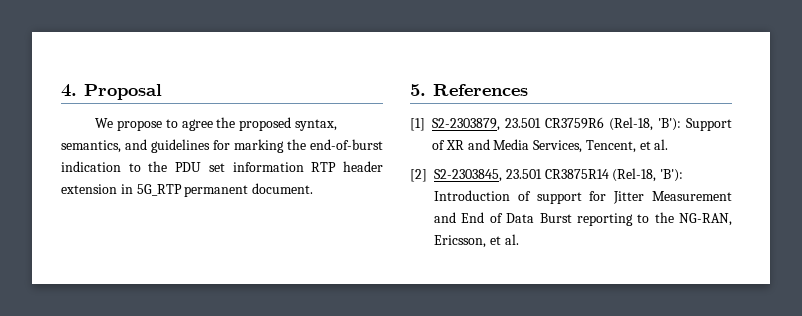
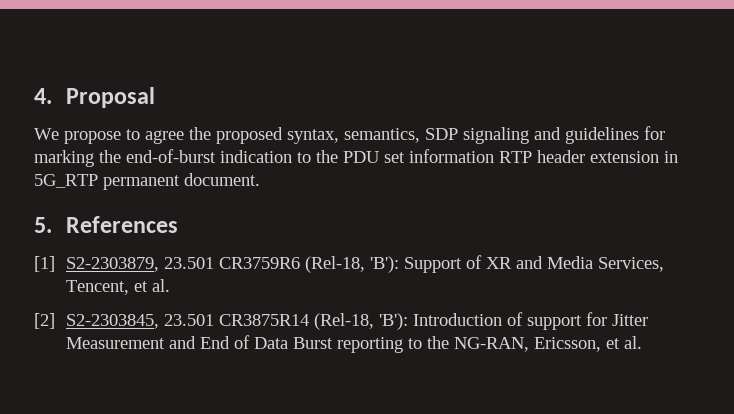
(121, 146) none -> [425,127,529,144] SDP signaling

